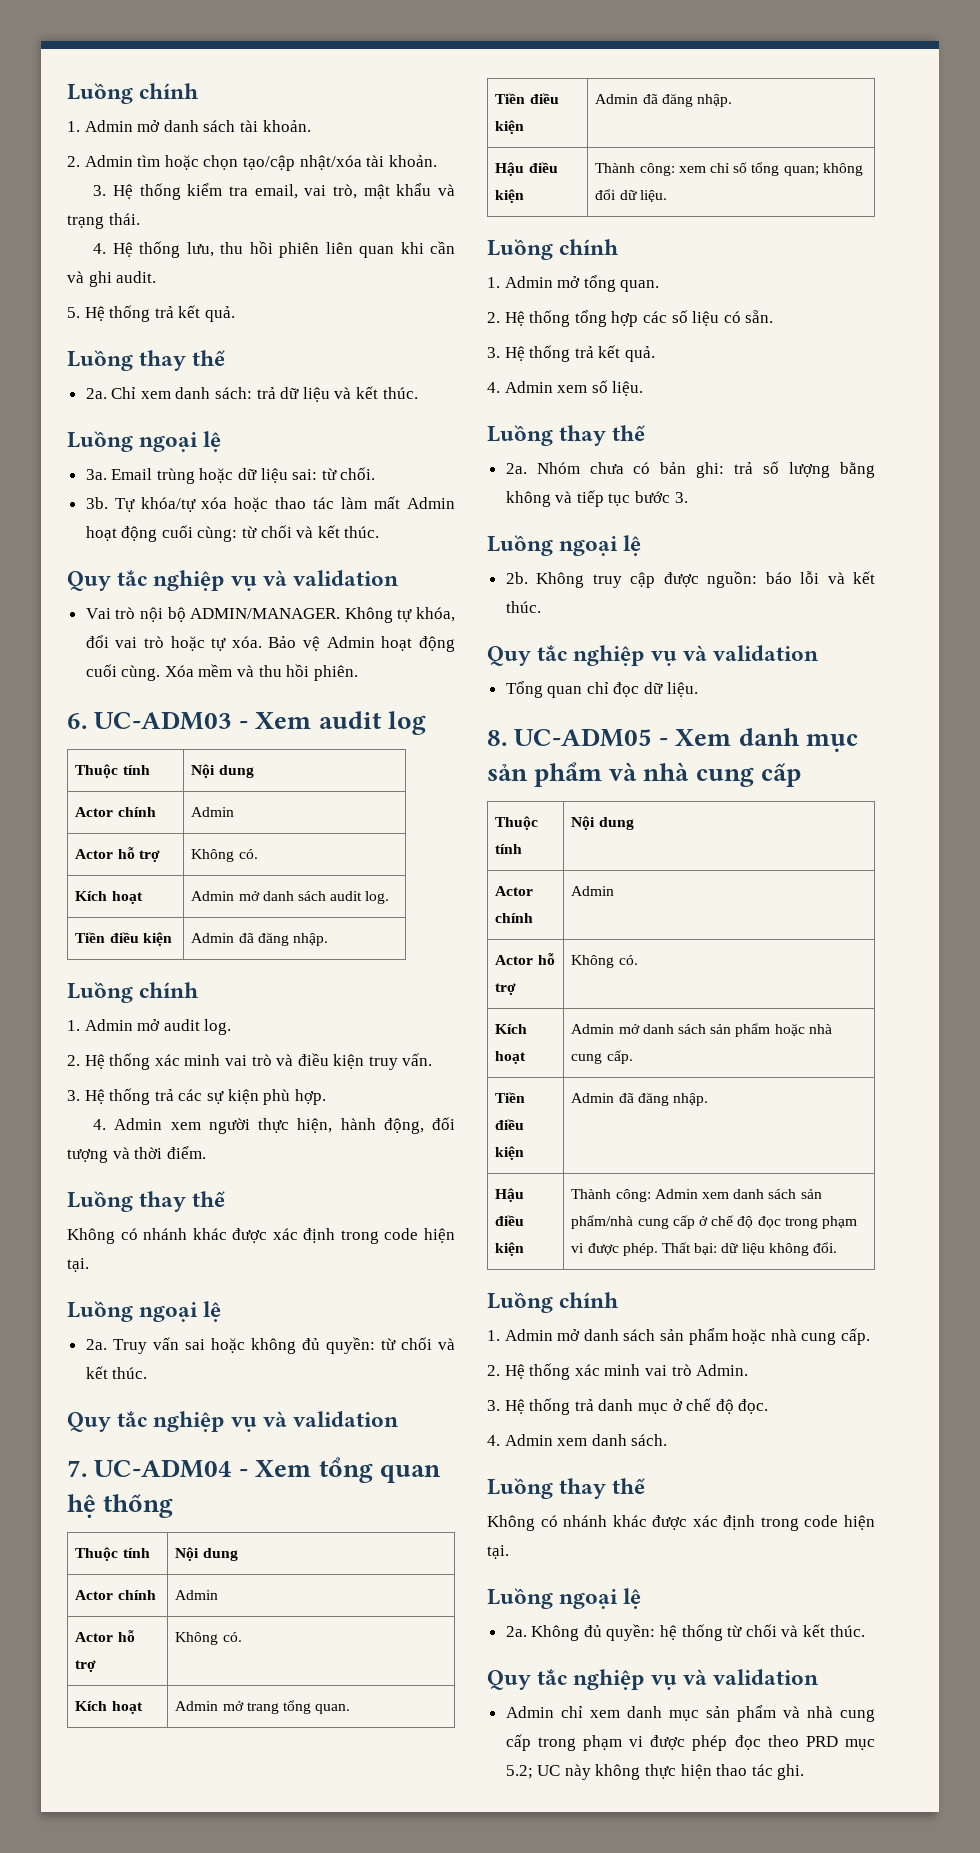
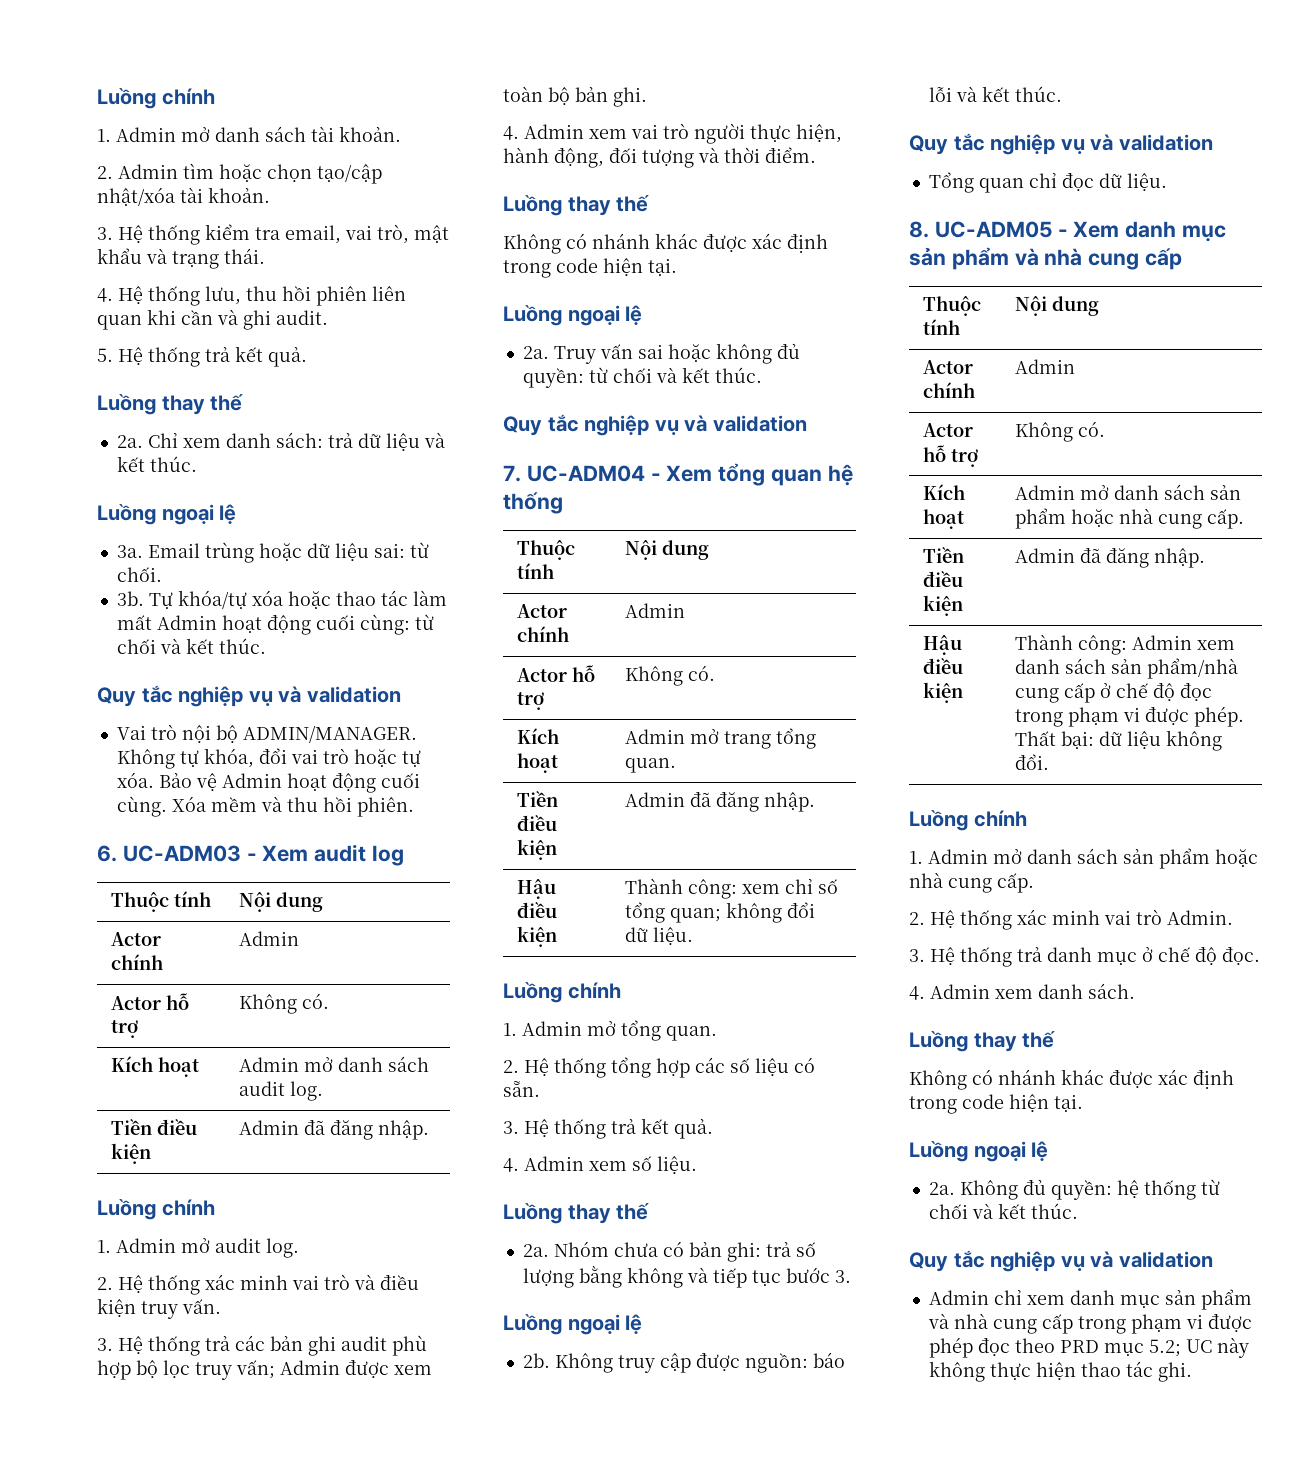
[206,1089,326,1105] [93,1118,201,1130] sự kiện phù hợp. // 4. Admin xem -> [270,1335,427,1356] [97,1359,432,1380] [503,86,647,107] [503,123,689,140] bản ghi audit phù hợp bộ lọc truy vấn; Admin được xem toàn bộ bản ghi. // 4. Admin xem vai trò

